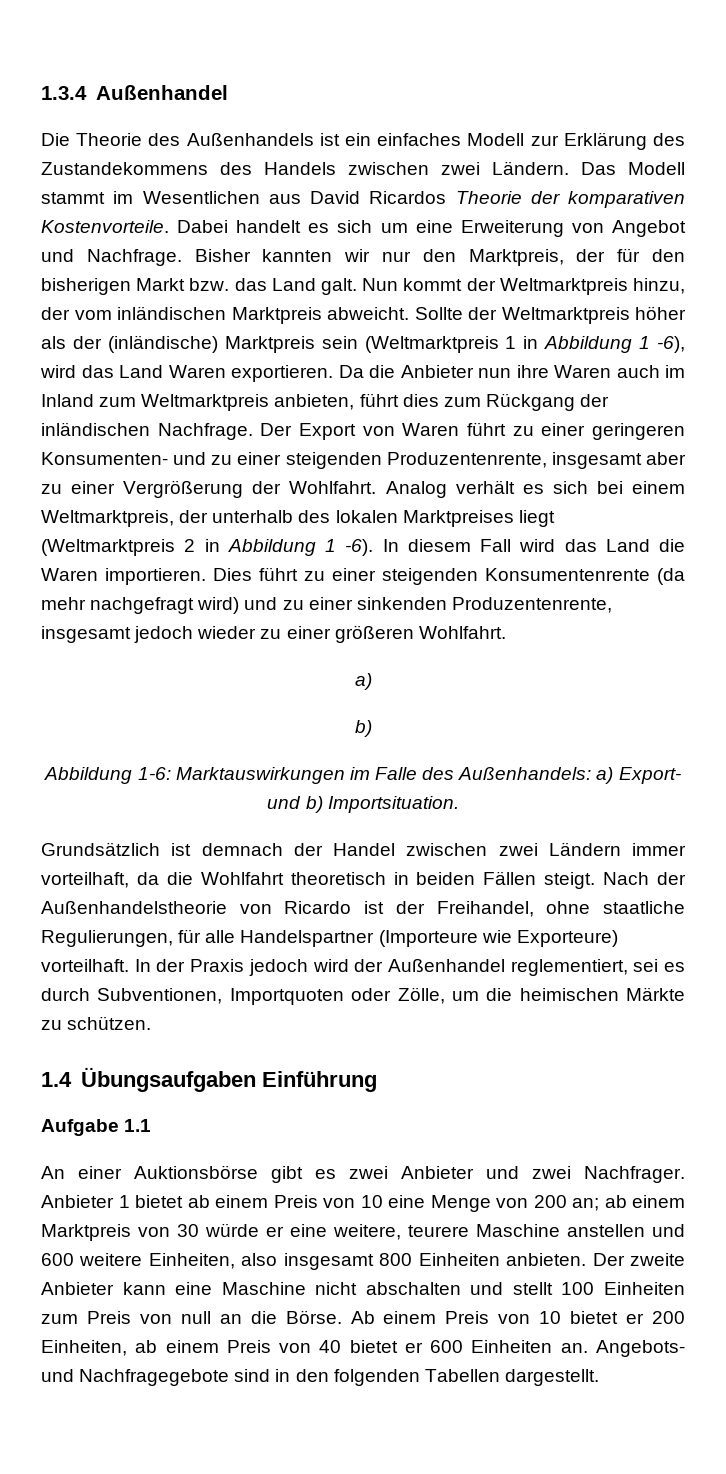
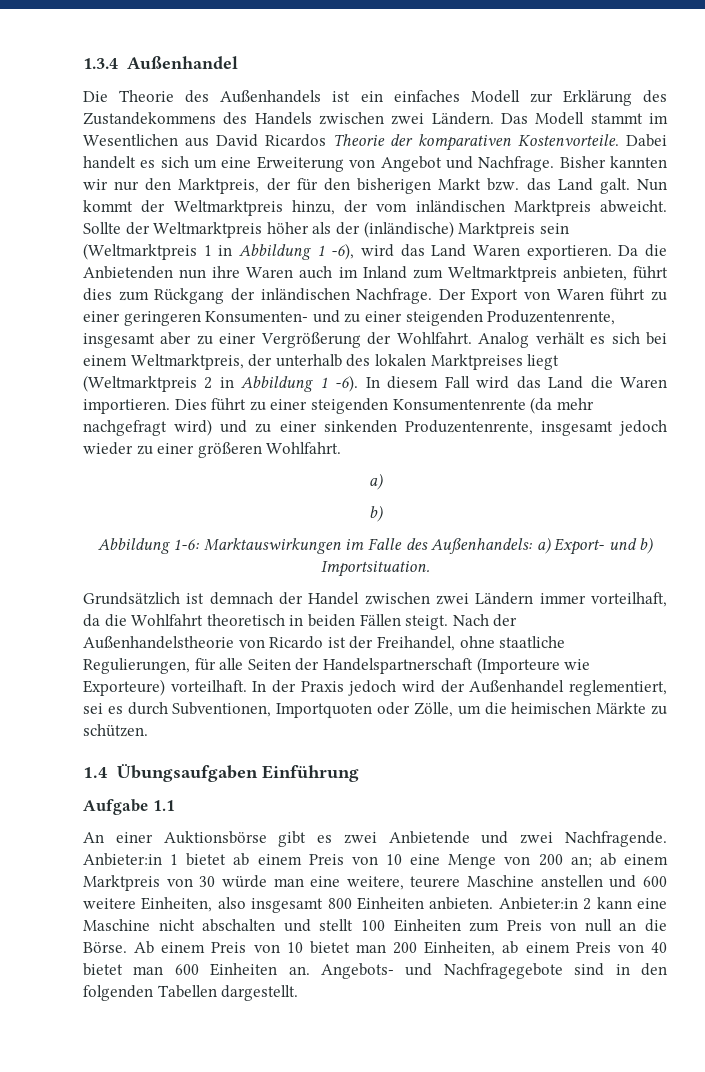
[400,365,474,378] Anbieter -> [83,266,173,279] Anbietenden
[240,930,375,947] Handelspartner -> [247,658,473,674] Seiten der Handelspartnerschaft
[401,1166,474,1179] Anbieter -> [388,831,470,844] Anbietende
[584,1166,685,1183] [41,1195,114,1208] Nachfrager. Anbieter -> [565,831,667,847] [83,853,162,866] Nachfragende. Anbieter:in
[266,1226,284,1237] er -> [273,878,304,887] man
[592,1253,686,1266] [41,1282,114,1295] Der zweite Anbieter -> [498,897,592,910] Anbieter:in 2
[626,1313,645,1324] er -> [356,944,386,953] man
[404,1342,423,1353] er -> [133,966,164,975] man

